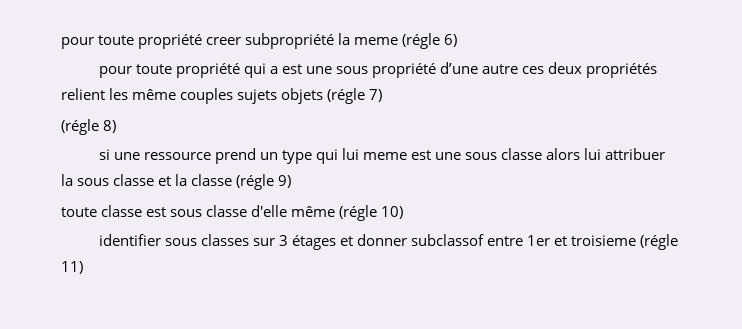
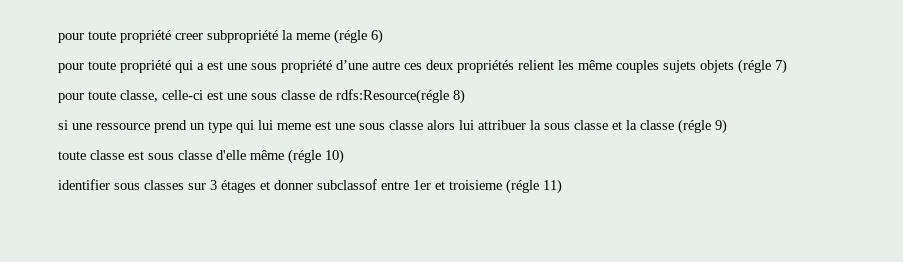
[61,119,99,135] (régle -> [58,89,449,104] pour toute classe, celle-ci est une sous classe de rdfs:Resource(régle

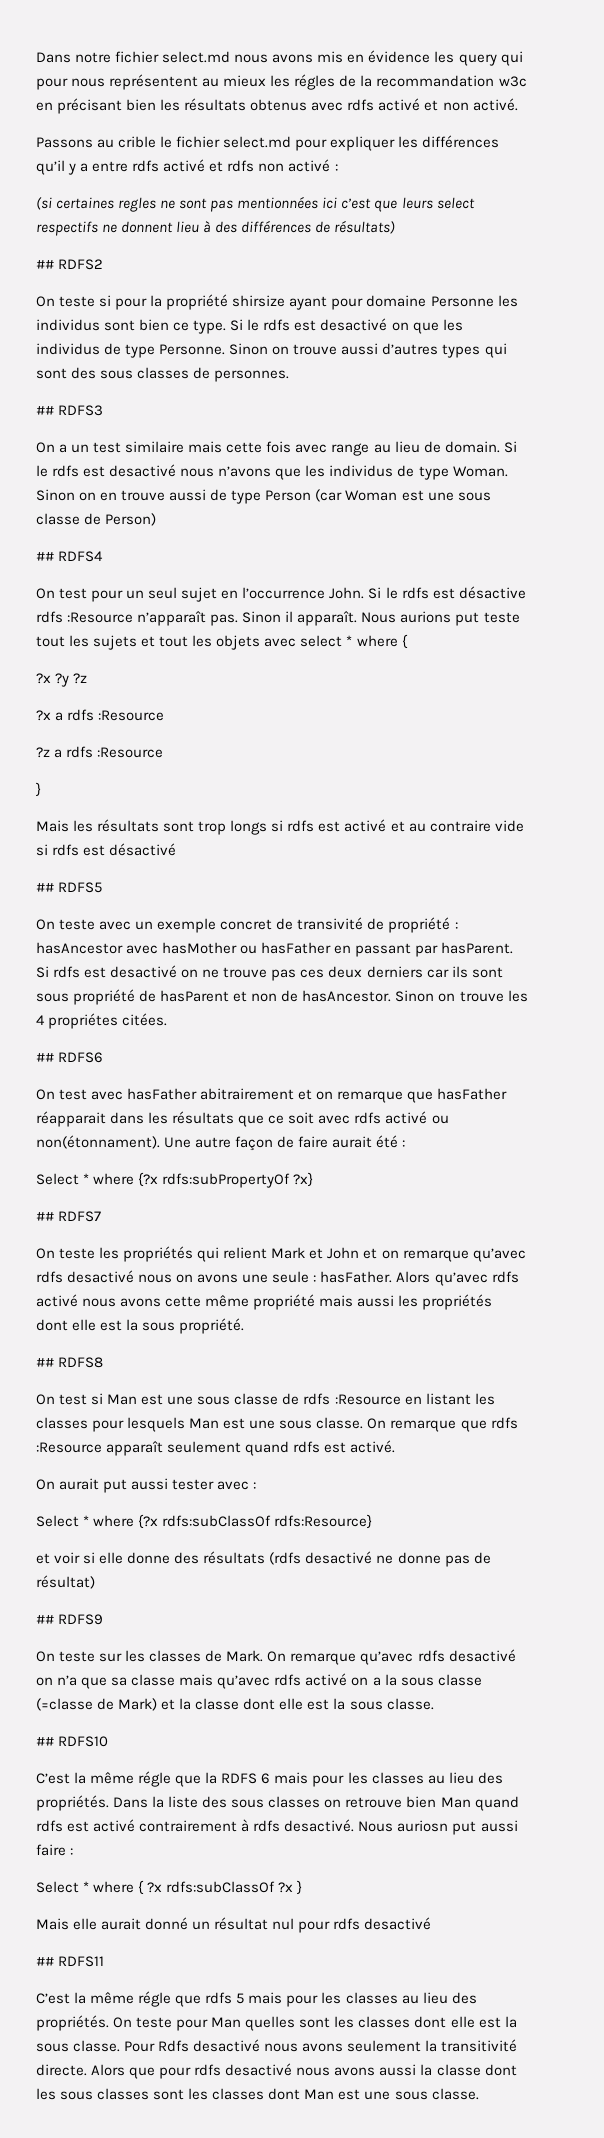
[58,29,383,44] [58,59,787,74] [58,89,465,104] [58,119,727,134] [58,149,344,164] [58,179,562,194] pour toute propriété creer subpropriété la meme (régle 6) // pour toute propriété qui a est une sous propriété d’une autre ces deux propriétés relient les même couples sujets objets (régle 7) // pour toute classe, celle-ci est une sous classe de rdfs:Resource(régle 8) // si une ressource prend un type qui lui meme est une sous classe alors lui attribuer la sous classe et la classe (régle 9) // toute classe est sous classe d'elle même (régle 10) // identifier sous classes sur 3 étages et donner subclassof entre 1er et troisieme (régle 11) -> [36,50,523,66] [36,74,527,90] [36,98,518,114] [36,135,500,151] [36,159,338,175] [36,196,475,212] [36,220,396,236] [36,259,104,270] [36,294,518,310] [36,318,463,334] [36,343,507,358] [36,367,290,382] [36,405,104,416] [36,441,517,456] [36,464,508,480] [36,489,491,504] [36,513,157,526] [36,551,104,562] [36,586,526,602] [36,611,520,626] [36,634,408,650] [36,673,88,687] [36,709,165,721] [36,746,164,758] [36,782,41,797] [36,819,524,835] [36,843,177,856] [36,882,103,893] [36,917,458,933] [36,942,514,957] [36,965,503,981] [36,989,528,1005] [36,1013,168,1029] [36,1052,104,1063] [36,1088,508,1103] [36,1111,449,1127] [36,1135,406,1151] [36,1172,314,1188] [36,1211,102,1222] [36,1246,526,1262] [36,1270,519,1286] [36,1294,493,1310] [36,1318,245,1334] [36,1357,104,1368] [36,1393,495,1405] [36,1417,518,1432] [36,1440,396,1456] [36,1478,257,1493] [36,1514,373,1529] [36,1551,491,1567] [36,1575,95,1589] [36,1614,104,1625] [36,1649,516,1665] [36,1673,482,1689] [36,1698,434,1711] [36,1736,109,1747] [36,1771,503,1787] [36,1795,519,1811] [36,1819,518,1835] [36,1844,74,1856] [36,1880,303,1895] [36,1917,432,1933] [36,1956,105,1967] [36,1991,477,2007] [36,2015,517,2031] [36,2039,518,2052] [36,2063,517,2079] [36,2088,479,2100] Dans notre fichier select.md nous avons mis en évidence les query qui pour nous représentent au mieux les régles de la recommandation w3c en précisant bien les résultats obtenus avec rdfs activé et non activé. // Passons au crible le fichier select.md pour expliquer les différences qu’il y a entre rdfs activé et rdfs non activé : // (si certaines regles ne sont pas mentionnées ici c’est que leurs select respectifs ne donnent lieu à des différences de résultats) // ## RDFS2 // On teste si pour la propriété shirsize ayant pour domaine Personne les individus sont bien ce type. Si le rdfs est desactivé on que les individus de type Personne. Sinon on trouve aussi d’autres types qui sont des sous classes de personnes. // ## RDFS3 // On a un test similaire mais cette fois avec range au lieu de domain. Si le rdfs est desactivé nous n’avons que les individus de type Woman. Sinon on en trouve aussi de type Person (car Woman est une sous classe de Person) // ## RDFS4 // On test pour un seul sujet en l’occurrence John. Si le rdfs est désactive rdfs :Resource n’apparaît pas. Sinon il apparaît. Nous aurions put teste tout les sujets et tout les objets avec select * where { // ?x ?y ?z // ?x a rdfs :Resource // ?z a rdfs :Resource // } // Mais les résultats sont trop longs si rdfs est activé et au contraire vide si rdfs est désactivé // ## RDFS5 // On teste avec un exemple concret de transivité de propriété : hasAncestor avec hasMother ou hasFather en passant par hasParent. Si rdfs est desactivé on ne trouve pas ces deux derniers car ils sont sous propriété de hasParent et non de hasAncestor. Sinon on trouve les 4 propriétes citées. // ## RDFS6 // On test avec hasFather abitrairement et on remarque que hasFather réapparait dans les résultats que ce soit avec rdfs activé ou non(étonnament). Une autre façon de faire aurait été : // Select * where {?x rdfs:subPropertyOf ?x} // ## RDFS7 // On teste les propriétés qui relient Mark et John et on remarque qu’avec rdfs desactivé nous on avons une seule : hasFather. Alors qu’avec rdfs activé nous avons cette même propriété mais aussi les propriétés dont elle est la sous propriété. // ## RDFS8 // On test si Man est une sous classe de rdfs :Resource en listant les classes pour lesquels Man est une sous classe. On remarque que rdfs :Resource apparaît seulement quand rdfs est activé. // On aurait put aussi tester avec : // Select * where {?x rdfs:subClassOf rdfs:Resource} // et voir si elle donne des résultats (rdfs desactivé ne donne pas de résultat) // ## RDFS9 // On teste sur les classes de Mark. On remarque qu’avec rdfs desactivé on n’a que sa classe mais qu’avec rdfs activé on a la sous classe (=classe de Mark) et la classe dont elle est la sous classe. // ## RDFS10 // C’est la même régle que la RDFS 6 mais pour les classes au lieu des propriétés. Dans la liste des sous classes on retrouve bien Man quand rdfs est activé contrairement à rdfs desactivé. Nous auriosn put aussi faire : // Select * where { ?x rdfs:subClassOf ?x } // Mais elle aurait donné un résultat nul pour rdfs desactivé // ## RDFS11 // C’est la même régle que rdfs 5 mais pour les classes au lieu des propriétés. On teste pour Man quelles sont les classes dont elle est la sous classe. Pour Rdfs desactivé nous avons seulement la transitivité directe. Alors que pour rdfs desactivé nous avons aussi la classe dont les sous classes sont les classes dont Man est une sous classe.

